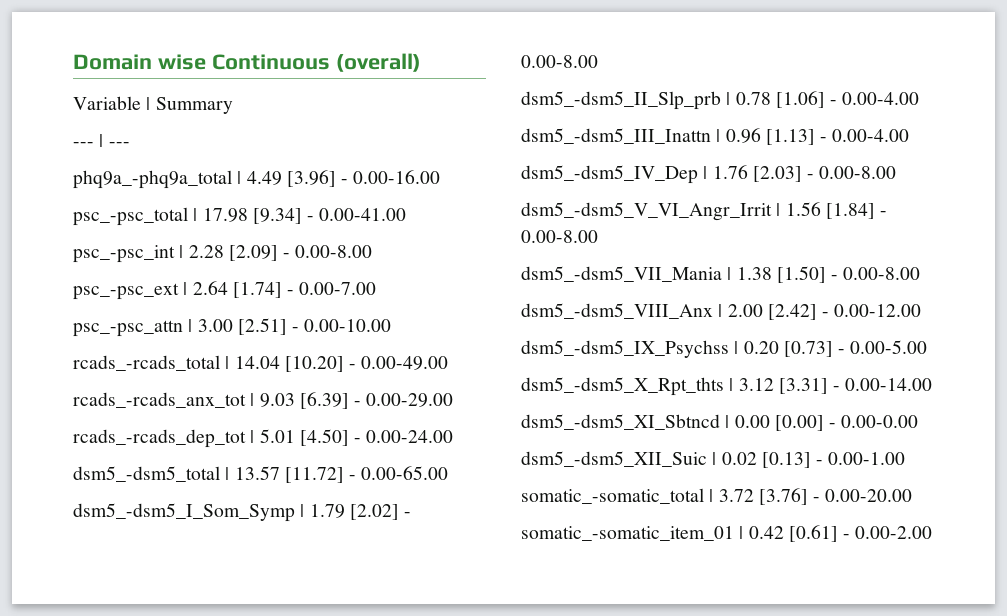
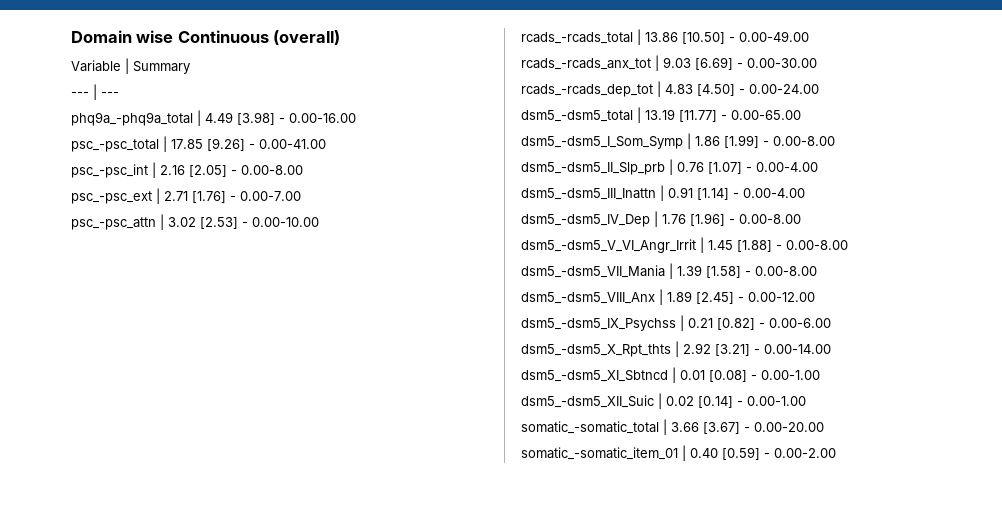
[286,170,336,187] [3.96] -> [237,112,275,125] [3.98]
[202,208,302,224] 17.98 [9.34] -> [171,138,245,151] 17.85 [9.26]
[188,245,278,261] 2.28 [2.09] -> [160,165,227,177] 2.16 [2.05]
[192,281,282,298] 2.64 [1.74] -> [164,191,226,203] 2.71 [1.76]
[197,318,287,335] 3.00 [2.51] -> [168,217,238,229] 3.02 [2.53]
[234,356,344,372] 14.04 [10.20] -> [645,32,725,44] 13.86 [10.50]
[299,392,454,409] [6.39] - 0.00-29.00 -> [695,57,817,70] [6.69] - 0.00-30.00
[259,429,295,443] 5.01 -> [665,84,693,94] 4.83
[234,466,344,483] 13.57 [11.72] -> [645,109,717,122] 13.19 [11.77]
[309,504,399,520] 1.79 [2.02] -> [695,135,759,148] 1.86 [1.99]
[735,91,825,108] 0.78 [1.06] -> [677,162,742,174] 0.76 [1.07]
[725,128,815,145] 0.96 [1.13] -> [668,187,729,200] 0.91 [1.14]
[752,166,802,182] [2.03] -> [690,213,725,226] [1.96]
[785,202,875,219] 1.56 [1.84] -> [708,240,772,252] 1.45 [1.88]
[736,266,826,283] 1.38 [1.50] -> [677,265,741,278] 1.39 [1.58]
[727,304,817,320] 2.00 [2.42] -> [667,291,734,304] 1.89 [2.45]
[743,340,928,357] 0.20 [0.73] - 0.00-5.00 -> [688,318,831,330] 0.21 [0.82] - 0.00-6.00
[738,378,828,394] 3.12 [3.31] -> [683,343,750,356] 2.92 [3.21]
[734,415,919,431] 0.00 [0.00] - 0.00-0.00 -> [680,370,820,382] 0.01 [0.08] - 0.00-1.00
[761,452,811,468] [0.13] -> [698,396,733,408] [0.14]
[718,488,808,505] 3.72 [3.76] -> [671,422,740,434] 3.66 [3.67]
[748,525,838,542] 0.42 [0.61] -> [690,447,760,460] 0.40 [0.59]

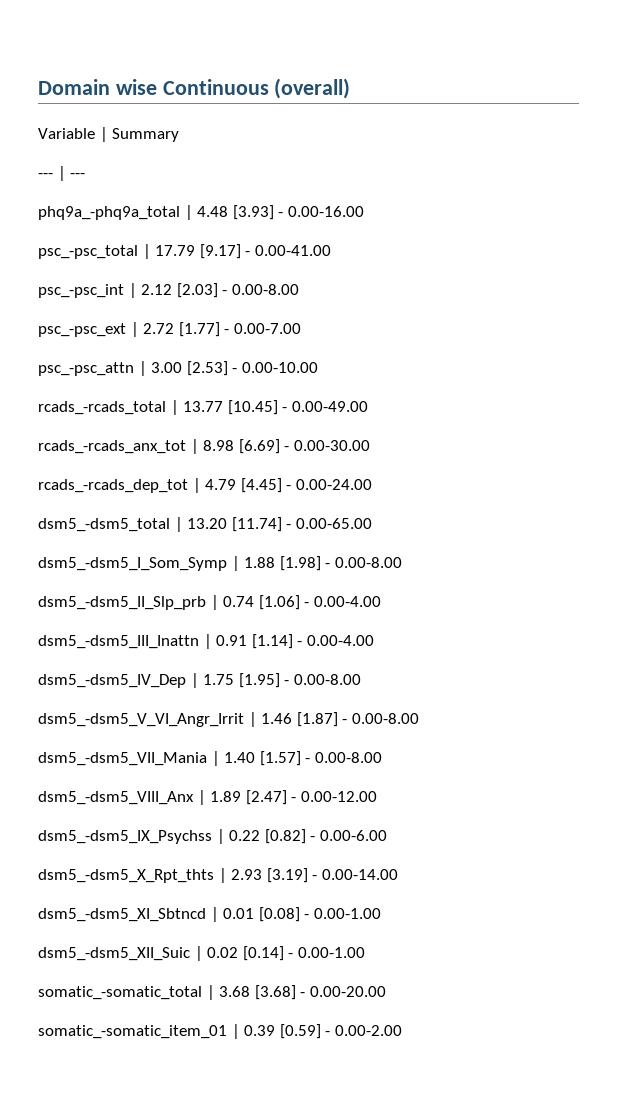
[205,112,275,125] 4.49 [3.98] -> [197,205,274,220] 4.48 [3.93]
[171,138,245,151] 17.85 [9.26] -> [155,244,241,259] 17.79 [9.17]
[160,165,227,177] 2.16 [2.05] -> [141,283,218,298] 2.12 [2.03]
[164,191,226,203] 2.71 [1.76] -> [143,322,220,337] 2.72 [1.77]
[168,217,196,227] 3.02 -> [151,362,183,373] 3.00
[645,32,725,44] 13.86 [10.50] -> [183,400,278,415] 13.77 [10.45]
[663,57,691,68] 9.03 -> [203,440,235,451] 8.98
[665,84,735,96] 4.83 [4.50] -> [205,478,282,493] 4.79 [4.45]
[645,109,717,122] 13.19 [11.77] -> [187,517,282,532] 13.20 [11.74]
[695,135,759,148] 1.86 [1.99] -> [244,556,321,571] 1.88 [1.98]
[677,162,742,174] 0.76 [1.07] -> [223,595,300,610] 0.74 [1.06]
[662,213,725,226] 1.76 [1.96] -> [203,673,280,688] 1.75 [1.95]
[708,240,772,252] 1.45 [1.88] -> [261,712,338,727] 1.46 [1.87]
[677,265,741,278] 1.39 [1.58] -> [224,751,301,766] 1.40 [1.57]
[696,292,734,304] [2.45] -> [245,790,287,805] [2.47]
[688,318,713,328] 0.21 -> [229,830,261,841] 0.22
[683,343,750,356] 2.92 [3.21] -> [231,868,308,883] 2.93 [3.19]
[671,422,740,434] 3.66 [3.67] -> [219,985,296,1000] 3.68 [3.68]
[690,448,718,458] 0.40 -> [244,1025,276,1036] 0.39

